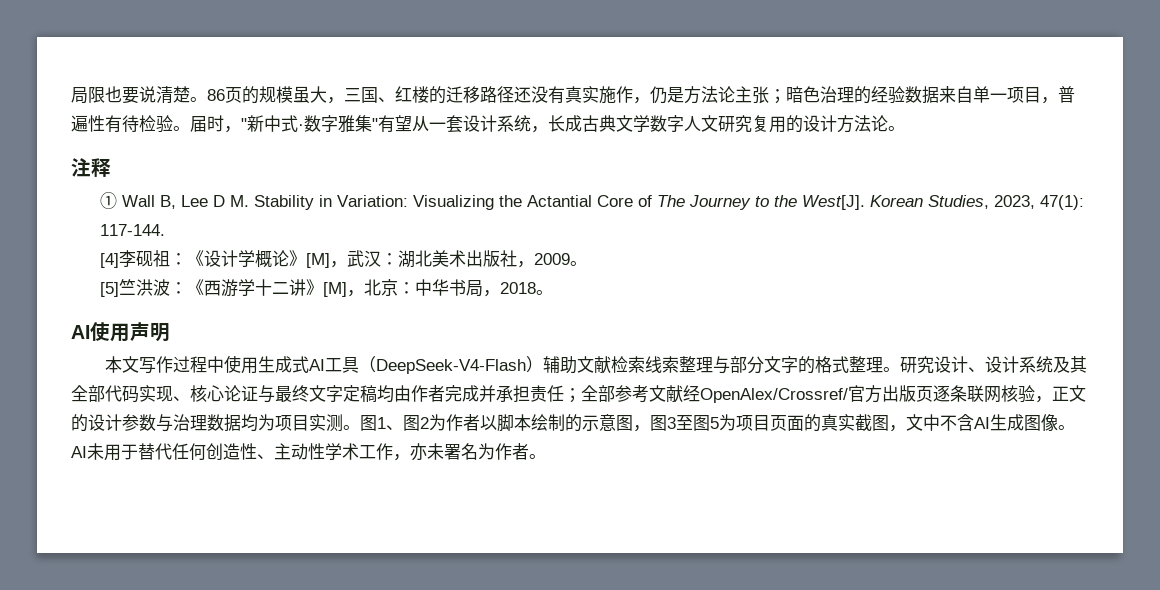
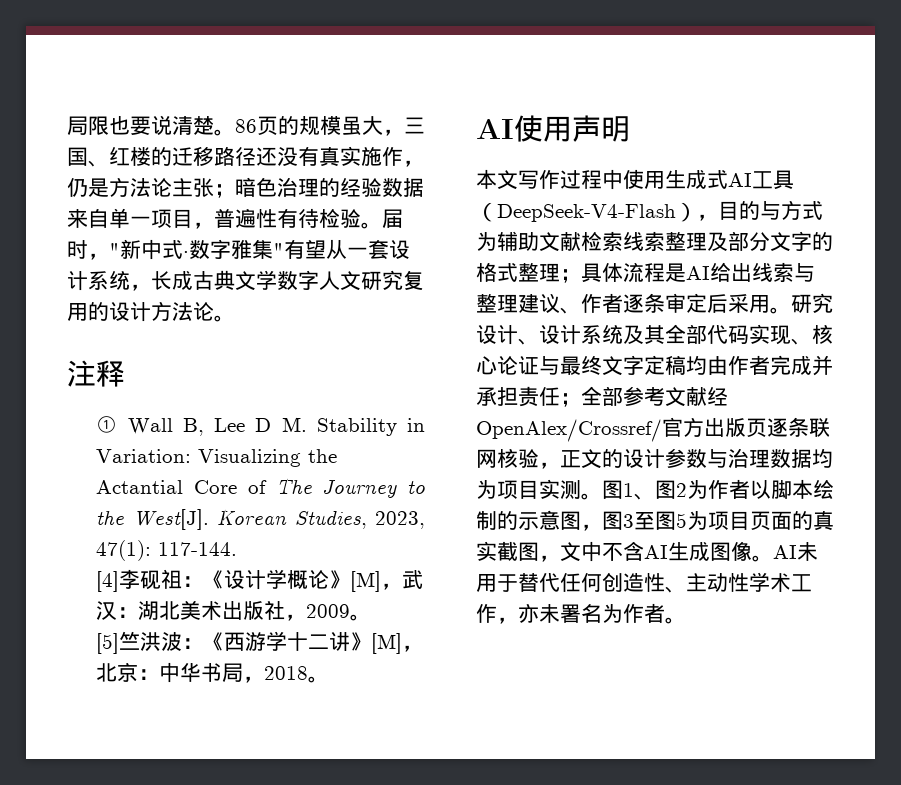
(543, 364) none -> [697,200,823,221] [476,232,497,251] ，目的与方式为
[712,356,730,374] 与 -> [707,232,728,251] 及
(883, 365) none -> [560,262,815,283] [476,293,770,314] ；具体流程是AI给出线索与整理建议、作者逐条审定后采用

